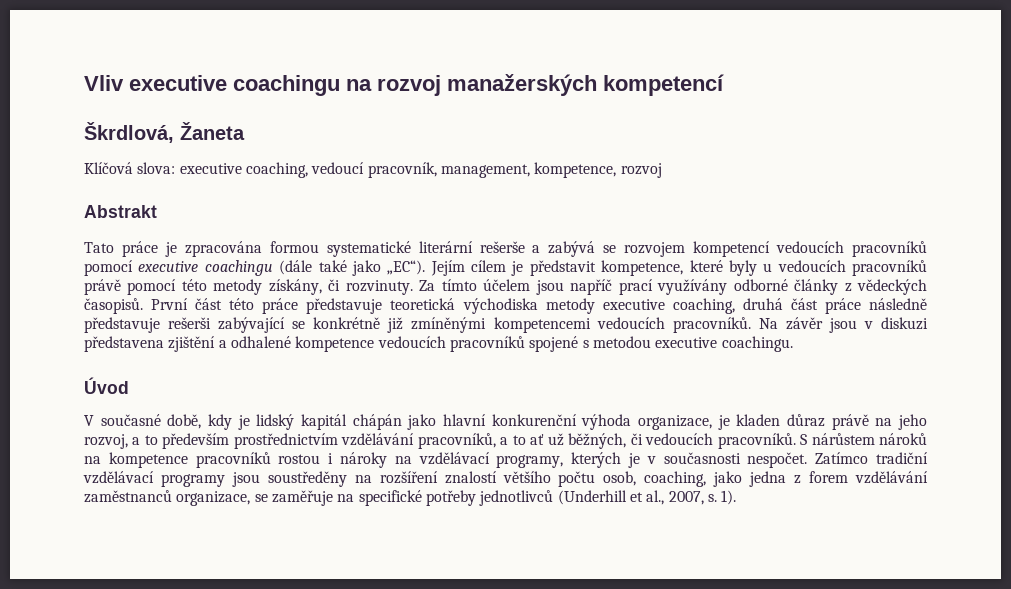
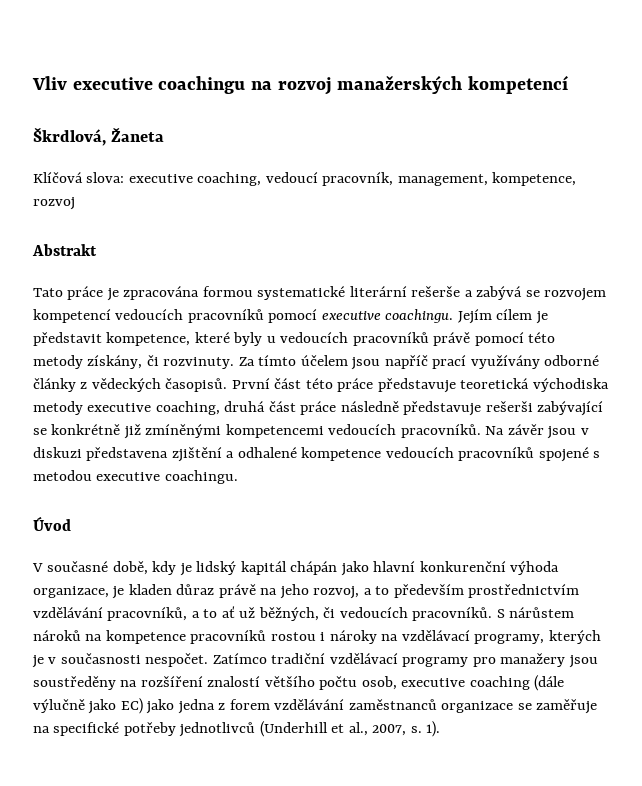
[204,260,426,276] coachingu (dále také jako „EC“). -> [385,309,454,323] coachingu.
(225, 480) none -> [472,653,566,667] pro manažery
[644,471,707,487] coaching, -> [401,675,565,691] [33,698,143,714] executive coaching (dále výlučně jako EC)
[176,491,251,506] organizace, -> [441,701,514,713] organizace

